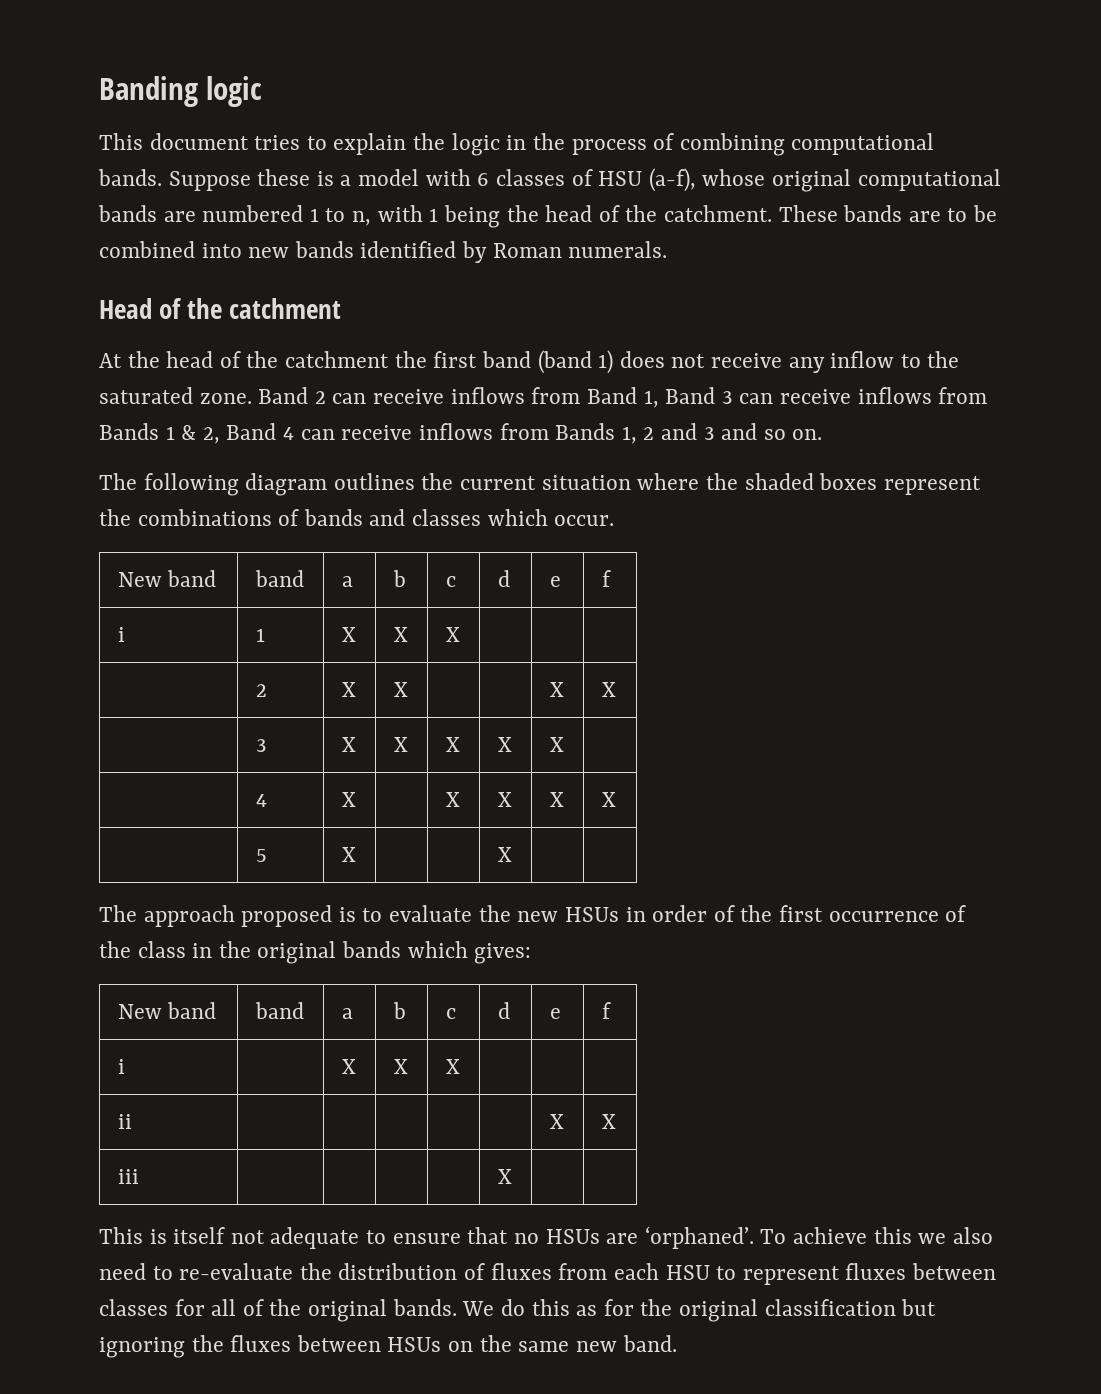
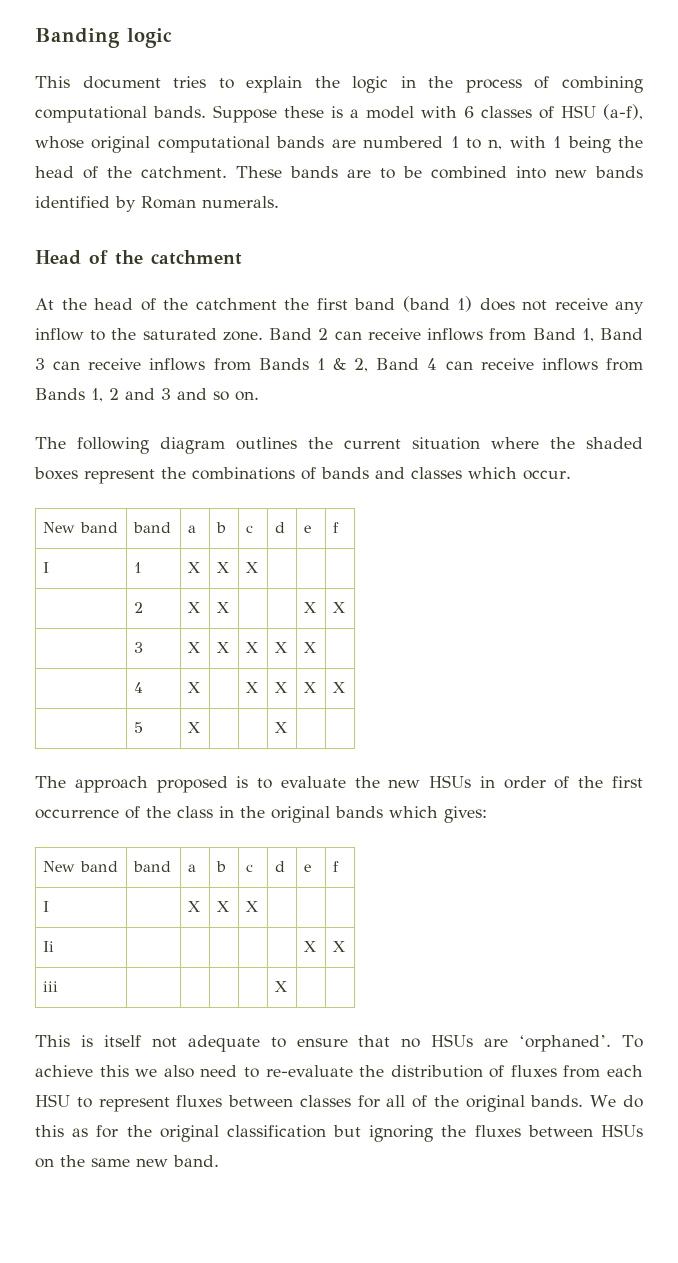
[117,627,125,642] i -> [43,562,50,573] I
[117,1059,125,1074] [341,1059,356,1074] [393,1059,408,1074] [445,1059,460,1074] [117,1114,132,1129] i | | X | X | X | | | // ii -> [43,901,50,912] [188,901,201,912] [217,901,230,912] [246,901,259,912] [43,941,55,952] I | | X | X | X | | | // Ii

